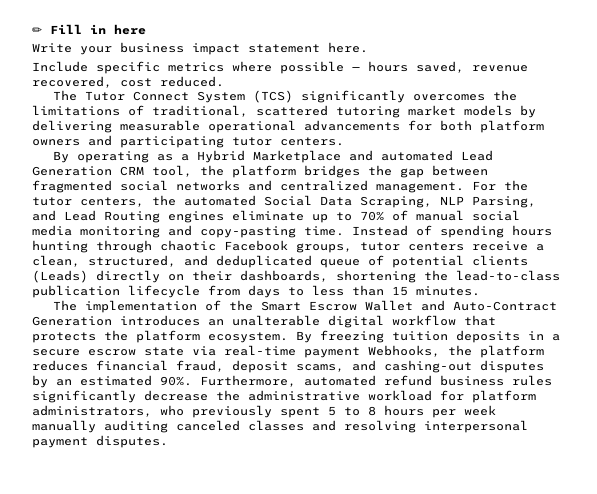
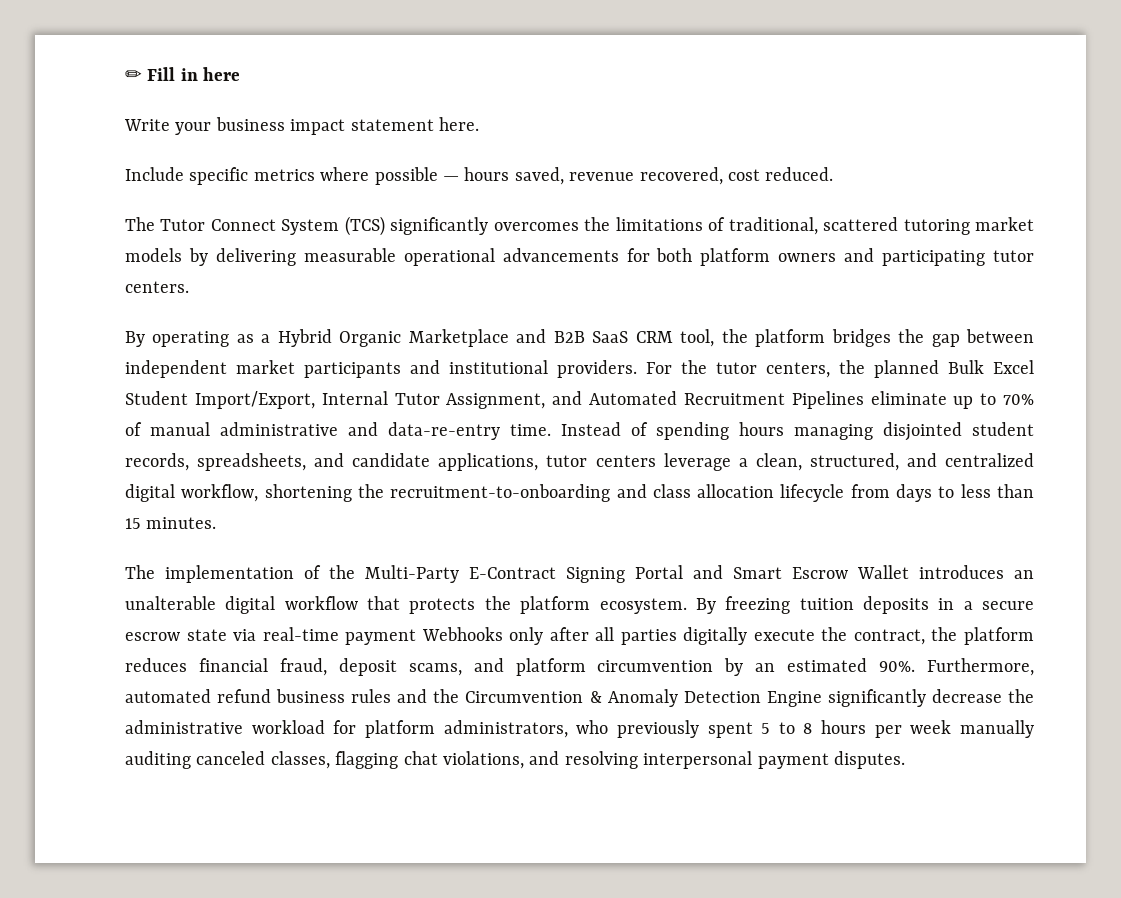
(245, 156) none -> [339,331,402,347] Organic
[380,150,493,161] [32,166,112,176] automated Lead Generation -> [553,331,629,343] B2B SaaS
[32,180,464,193] fragmented social networks and centralized management. -> [125,360,637,378] independent market participants and institutional providers.
[184,195,536,208] [32,210,224,223] automated Social Data Scraping, NLP Parsing, and Lead Routing engines -> [874,360,1034,378] [125,391,864,409] planned Bulk Excel Student Import/Export, Internal Tutor Assignment, and Automated Recruitment Pipelines
[472,210,520,221] [32,225,296,238] social media monitoring and copy-pasting -> [220,422,500,440] administrative and data-re-entry
[32,240,352,253] hunting through chaotic Facebook groups, -> [794,422,1034,441] [125,453,539,471] managing disjointed student records, spreadsheets, and candidate applications,
[472,241,528,251] receive -> [663,453,731,471] leverage
[216,255,528,268] [32,270,560,283] [32,285,120,298] deduplicated queue of potential clients (Leads) directly on their dashboards, shortening the lead-to-class publication -> [945,453,1034,467] [125,484,775,502] centralized digital workflow, shortening the recruitment-to-onboarding and class allocation
[260,300,557,311] [32,316,112,326] Smart Escrow Wallet and Auto-Contract Generation -> [365,565,909,583] Multi-Party E-Contract Signing Portal and Smart Escrow Wallet
[368,345,440,357] Webhooks, -> [421,627,925,645] Webhooks only after all parties digitally execute the contract,
[384,360,544,373] cashing-out disputes -> [515,658,714,676] platform circumvention
(552, 380) none -> [397,689,822,707] and the Circumvention & Anomaly Detection Engine
[248,420,304,431] classes -> [270,751,524,769] classes, flagging chat violations,

